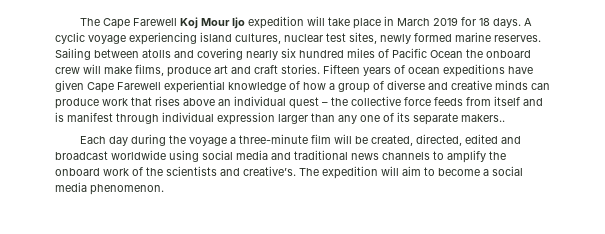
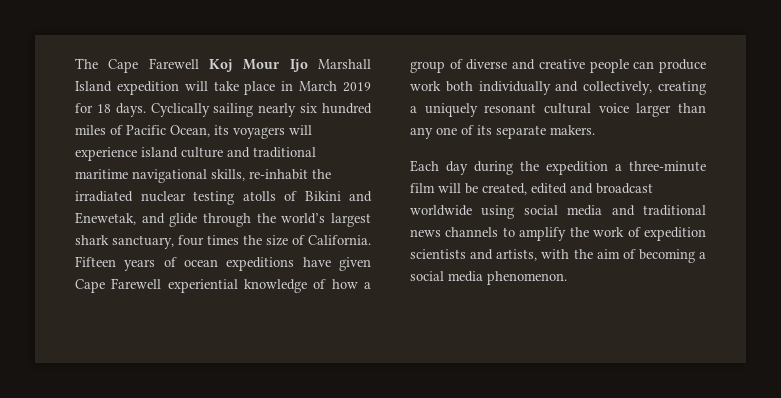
(246, 23) none -> [318,59,371,69] [75,81,112,92] Marshall Island
[524,18,533,26] [55,32,541,45] [55,48,243,60] A cyclic voyage experiencing island cultures, nuclear test sites, newly formed marine reserves. Sailing between atolls and covering -> [150,103,254,117] Cyclically sailing
[430,49,531,58] [55,64,320,77] Ocean the onboard crew will make films, produce art and craft stories. -> [170,125,312,139] [75,147,316,161] [75,169,331,183] [75,191,372,205] [75,212,371,227] [75,235,371,249] Ocean, its voyagers will experience island culture and traditional maritime navigational skills, re-inhabit the irradiated nuclear testing atolls of Bikini and Enewetak, and glide through the world’s largest shark sanctuary, four times the size of California.
[495,80,528,90] minds -> [589,59,629,73] people
[131,96,543,109] [55,112,275,125] that rises above an individual quest – the collective force feeds from itself and is manifest through individual expression -> [445,81,706,95] [410,103,629,117] both individually and collectively, creating a uniquely resonant cultural voice
[461,114,505,122] makers.. -> [550,125,595,135] makers.
[189,137,228,146] voyage -> [546,161,608,175] expedition
[416,134,463,146] directed, -> (527, 189) none
[55,168,100,176] onboard -> (589, 232) none
[146,167,163,176] the -> [644,227,706,241] expedition
[243,166,480,179] creative’s. The expedition will aim to become -> [496,249,695,263] artists, with the aim of becoming

